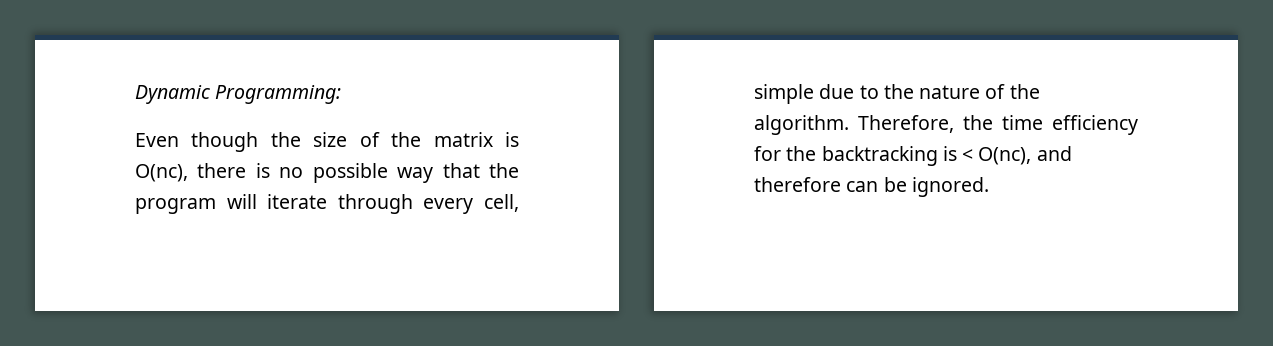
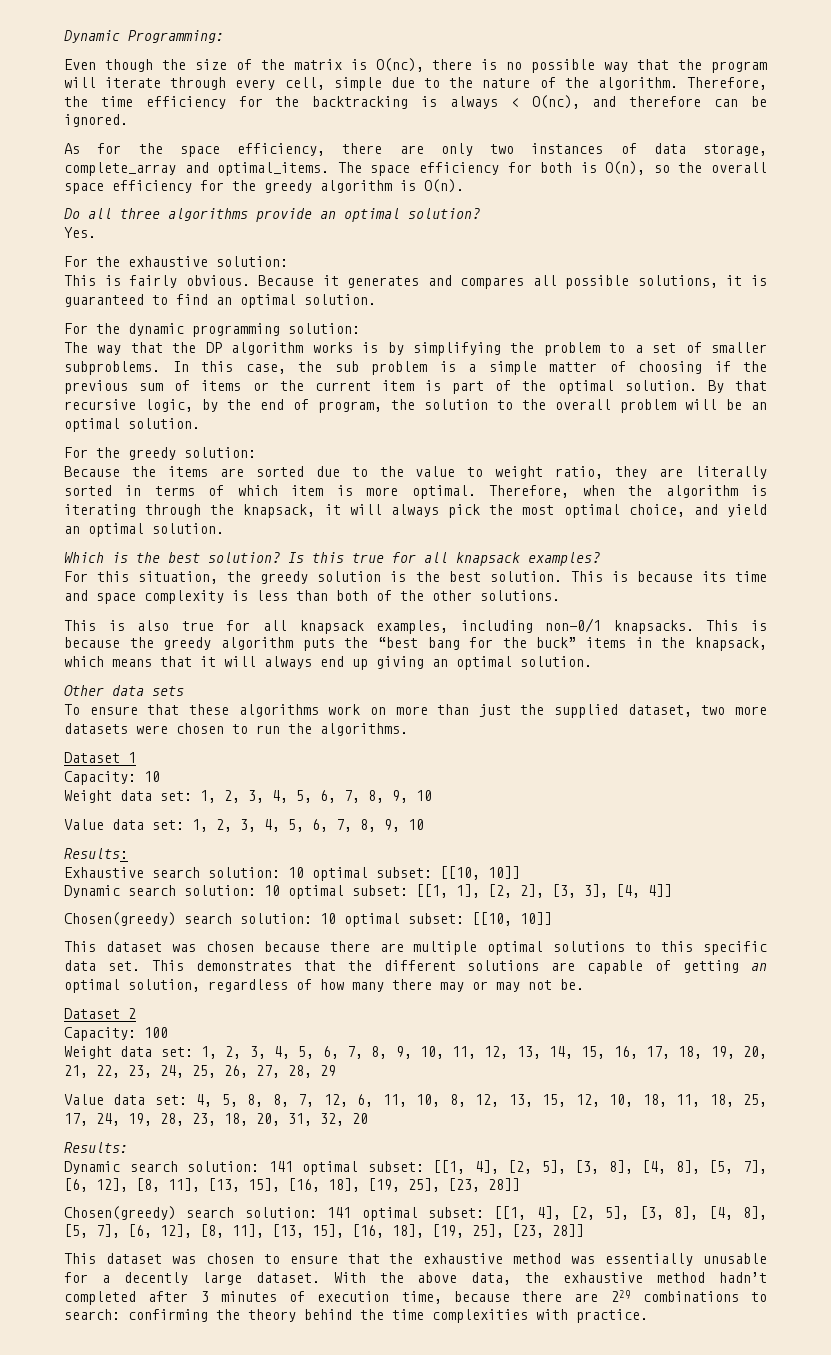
(957, 153) none -> [449,96,498,109] always
(989, 187) none -> [64,143,767,157] [64,161,767,176] [64,179,464,194] [64,208,480,222] [64,227,96,238] [64,256,288,267] [64,275,768,289] [64,294,376,308] [64,323,360,337] [64,342,767,356] [64,361,767,375] [64,380,767,394] [64,399,767,413] [64,418,200,432] [64,447,256,460] [64,466,768,479] [64,485,767,499] [64,504,767,518] [64,523,224,537] [64,552,600,566] [64,571,767,584] [64,590,560,604] [64,618,768,634] [64,637,767,651] [64,656,592,670] [64,685,184,696] [64,704,767,718] [64,723,408,736] [64,752,136,763] [64,771,160,785] [64,790,432,803] [64,819,424,832] [64,848,128,859] [64,866,520,881] [64,884,672,899] [64,912,552,927] [64,941,767,955] [64,960,767,974] [64,979,584,993] [64,1008,136,1019] [64,1027,168,1041] [64,1046,768,1059] [64,1065,336,1078] [64,1094,768,1107] [64,1113,368,1126] [64,1142,128,1153] [64,1160,767,1175] [64,1178,520,1192] [64,1206,767,1221] [64,1224,584,1238] [64,1253,767,1266] [64,1272,767,1285] [64,1290,767,1305] [64,1309,648,1323] // As for the space efficiency, there are only two instances of data storage, complete_array and optimal_items. The space efficiency for both is O(n), so the overall space efficiency for the greedy algorithm is O(n). // Do all three algorithms provide an optimal solution? // Yes. // For the exhaustive solution: // This is fairly obvious. Because it generates and compares all possible solutions, it is guaranteed to find an optimal solution. // For the dynamic programming solution: // The way that the DP algorithm works is by simplifying the problem to a set of smaller subproblems. In this case, the sub problem is a simple matter of choosing if the previous sum of items or the current item is part of the optimal solution. By that recursive logic, by the end of program, the solution to the overall problem will be an optimal solution. // For the greedy solution: // Because the items are sorted due to the value to weight ratio, they are literally sorted in terms of which item is more optimal. Therefore, when the algorithm is iterating through the knapsack, it will always pick the most optimal choice, and yield an optimal solution. // Which is the best solution? Is this true for all knapsack examples? // For this situation, the greedy solution is the best solution. This is because its time and space complexity is less than both of the other solutions. // This is also true for all knapsack examples, including non-0/1 knapsacks. This is because the greedy algorithm puts the “best bang for the buck” items in the knapsack, which means that it will always end up giving an optimal solution. // Other data sets // To ensure that these algorithms work on more than just the supplied dataset, two more datasets were chosen to run the algorithms. // Dataset 1 // Capacity: 10 // Weight data set: 1, 2, 3, 4, 5, 6, 7, 8, 9, 10 // Value data set: 1, 2, 3, 4, 5, 6, 7, 8, 9, 10 // Results: // Exhaustive search solution: 10 optimal subset: [[10, 10]] // Dynamic search solution: 10 optimal subset: [[1, 1], [2, 2], [3, 3], [4, 4]] // Chosen(greedy) search solution: 10 optimal subset: [[10, 10]] // This dataset was chosen because there are multiple optimal solutions to this specific data set. This demonstrates that the different solutions are capable of getting an optimal solution, regardless of how many there may or may not be. // Dataset 2 // Capacity: 100 // Weight data set: 1, 2, 3, 4, 5, 6, 7, 8, 9, 10, 11, 12, 13, 14, 15, 16, 17, 18, 19, 20, 21, 22, 23, 24, 25, 26, 27, 28, 29 // Value data set: 4, 5, 8, 8, 7, 12, 6, 11, 10, 8, 12, 13, 15, 12, 10, 18, 11, 18, 25, 17, 24, 19, 28, 23, 18, 20, 31, 32, 20 // Results: // Dynamic search solution: 141 optimal subset: [[1, 4], [2, 5], [3, 8], [4, 8], [5, 7], [6, 12], [8, 11], [13, 15], [16, 18], [19, 25], [23, 28]] // Chosen(greedy) search solution: 141 optimal subset: [[1, 4], [2, 5], [3, 8], [4, 8], [5, 7], [6, 12], [8, 11], [13, 15], [16, 18], [19, 25], [23, 28]] // This dataset was chosen to ensure that the exhaustive method was essentially unusable for a decently large dataset. With the above data, the exhaustive method hadn’t completed after 3 minutes of execution time, because there are 229 combinations to search: confirming the theory behind the time complexities with practice.

